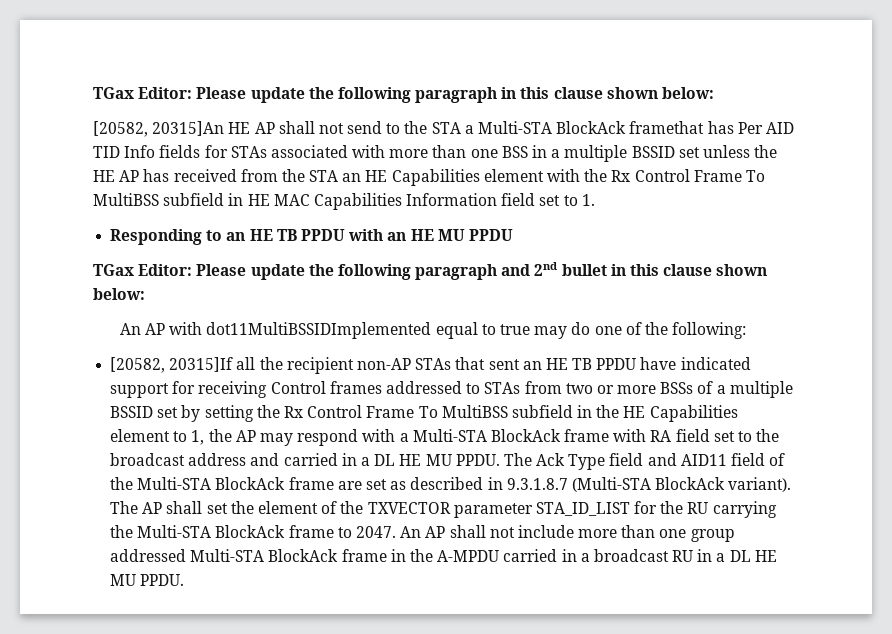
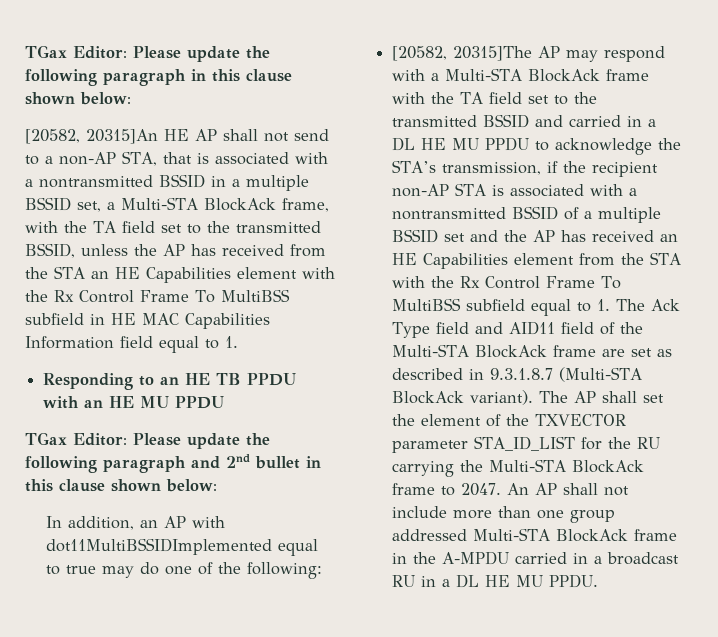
[404,121,794,134] [93,145,700,162] the STA a Multi-STA BlockAck framethat has Per AID TID Info fields for STAs associated with more than one BSS in a multiple BSSID set -> [45,151,328,166] [25,174,309,191] [25,197,329,212] [25,221,321,234] [25,243,75,258] a non-AP STA, that is associated with a nontransmitted BSSID in a multiple BSSID set, a Multi-STA BlockAck frame, with the TA field set to the transmitted BSSID,
[93,170,115,182] HE -> (157, 250) none
[539,195,561,206] set -> [159,336,199,353] equal
[119,323,141,335] An -> [45,516,158,530] In addition, an
[169,357,751,374] [110,381,793,398] [110,405,738,422] [110,429,232,445] 20315]If all the recipient non-AP STAs that sent an HE TB PPDU have indicated support for receiving Control frames addressed to STAs from two or more BSSs of a multiple BSSID set by setting the Rx Control Frame To MultiBSS subfield in the HE Capabilities element to 1, the -> [453,46,533,61] 20315]The
[650,429,780,442] [110,453,247,466] RA field set to the broadcast address -> [431,92,598,105] [392,114,530,128] the TA field set to the transmitted BSSID
[455,454,500,466] PPDU. -> [485,137,682,155] [392,160,659,177] [392,183,638,197] [392,206,662,223] [392,229,679,243] [392,252,682,269] [392,276,622,289] [392,298,611,316] PPDU to acknowledge the STA’s transmission, if the recipient non-AP STA is associated with a nontransmitted BSSID of a multiple BSSID set and the AP has received an HE Capabilities element from the STA with the Rx Control Frame To MultiBSS subfield equal to 1.

